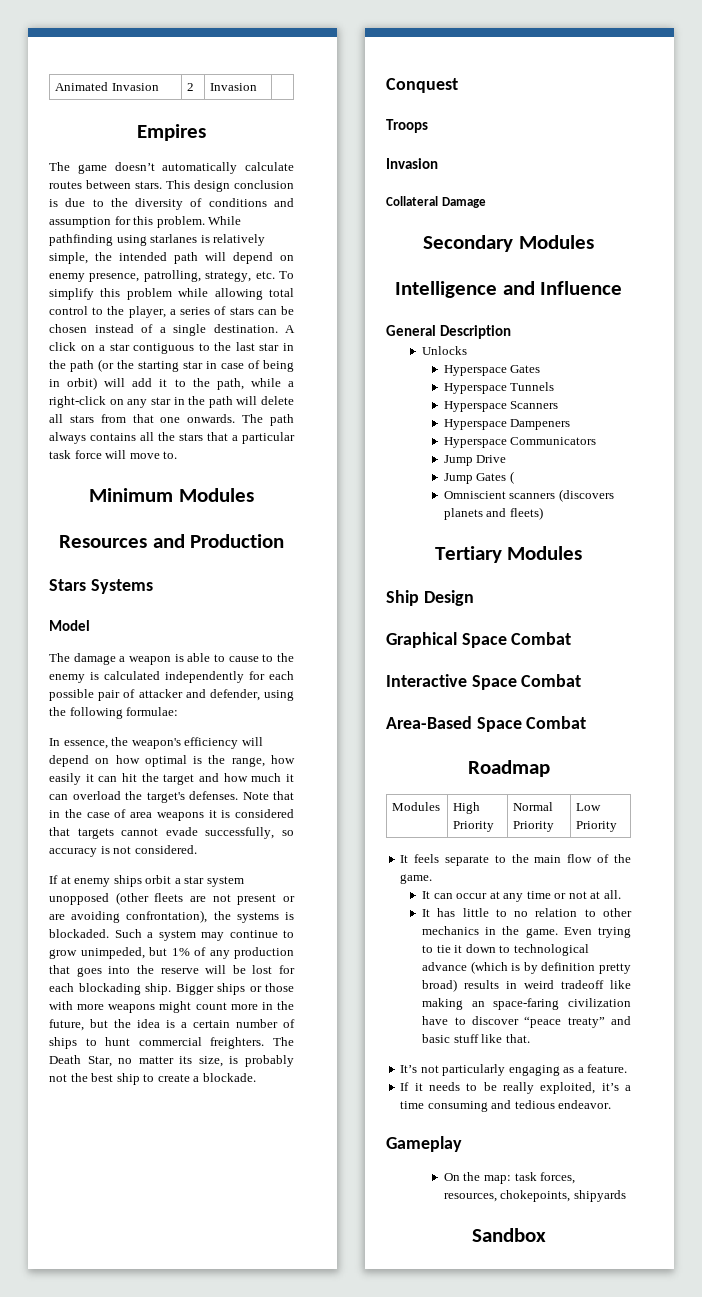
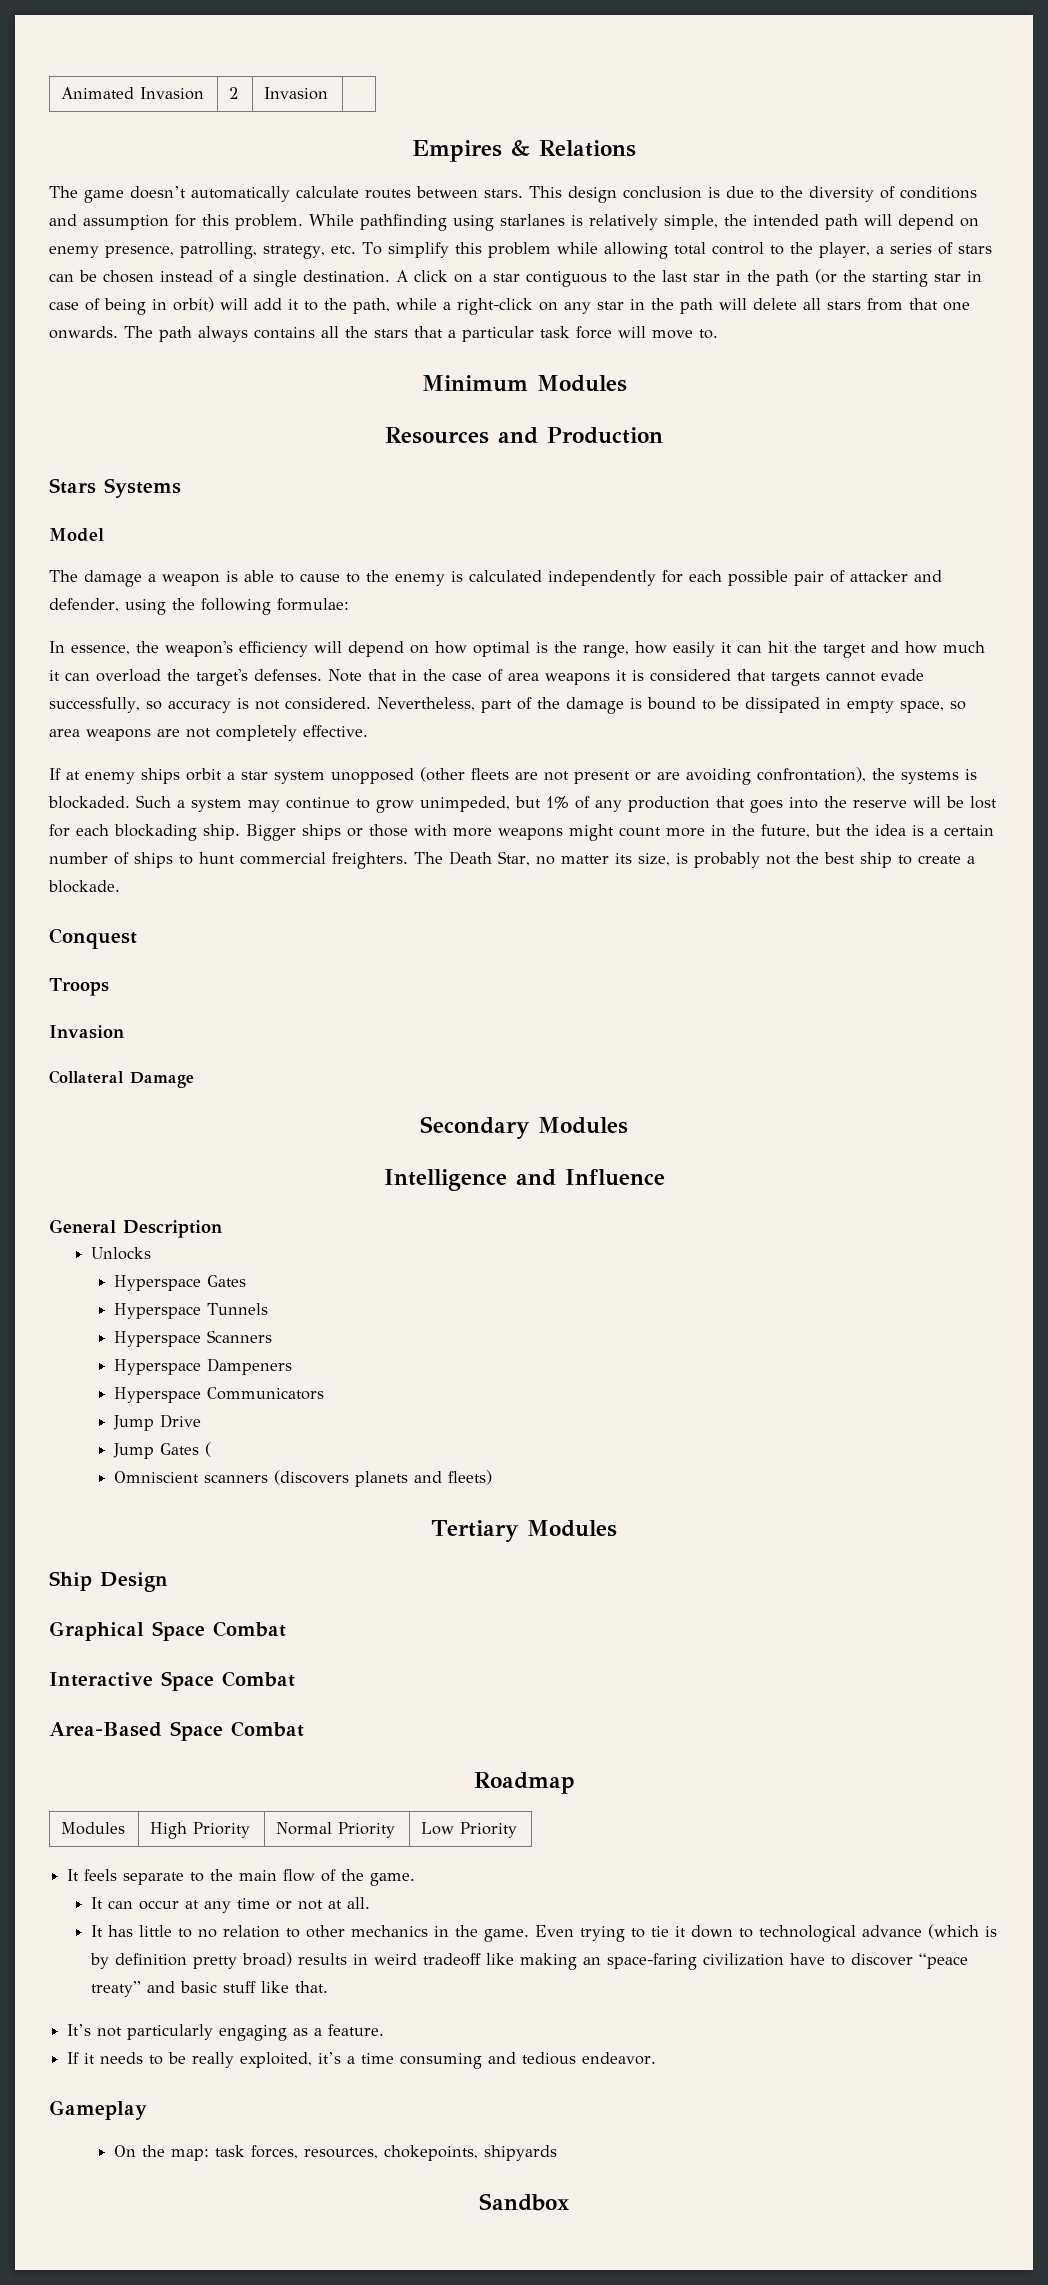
(206, 132) none -> [511,140,636,157] & Relations
(197, 849) none -> [376,697,966,714] [49,725,368,741] Nevertheless, part of the damage is bound to be dissipated in empty space, so area weapons are not completely effective.

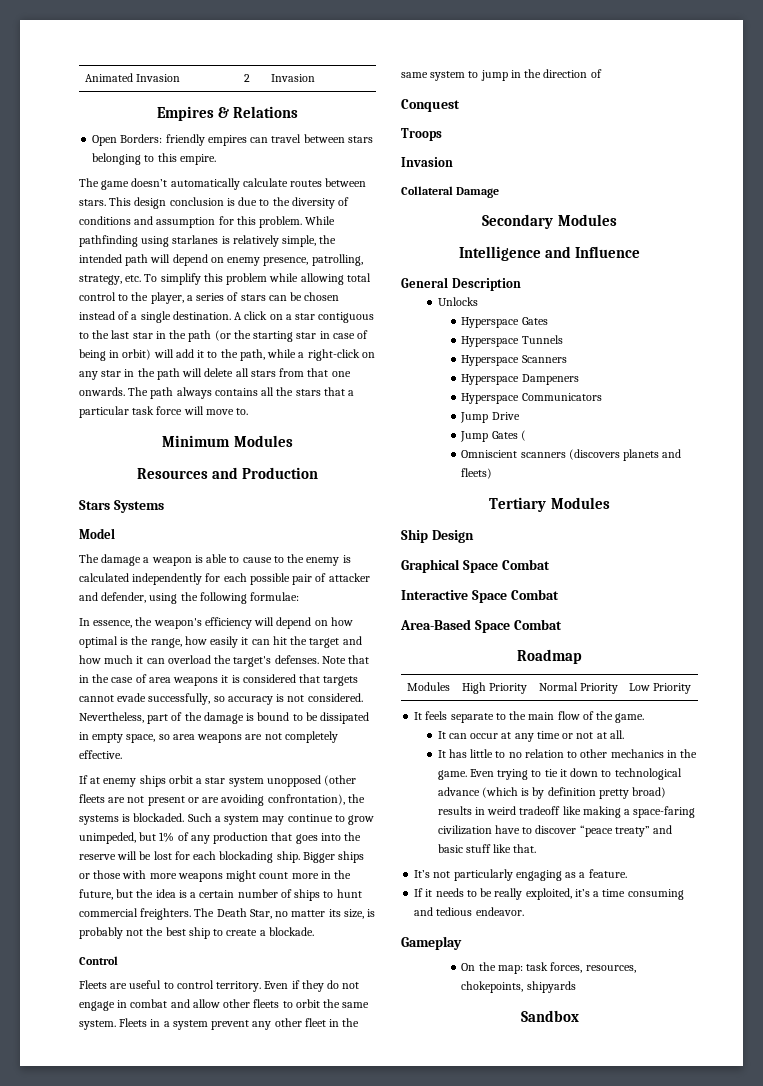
(636, 148) none -> [92,134,373,146] [92,153,216,165] // Open Borders: friendly empires can travel between stars belonging to this empire.
(120, 886) none -> [79,956,118,965] [79,980,360,992] [79,999,370,1011] [79,1018,360,1030] [401,69,602,81] // Control // Fleets are useful to control territory. Even if they do not engage in combat and allow other fleets to orbit the same system. Fleets in a system prevent any other fleet in the same system to jump in the direction of
[582,1957,601,1965] an -> [624,809,631,815] a

